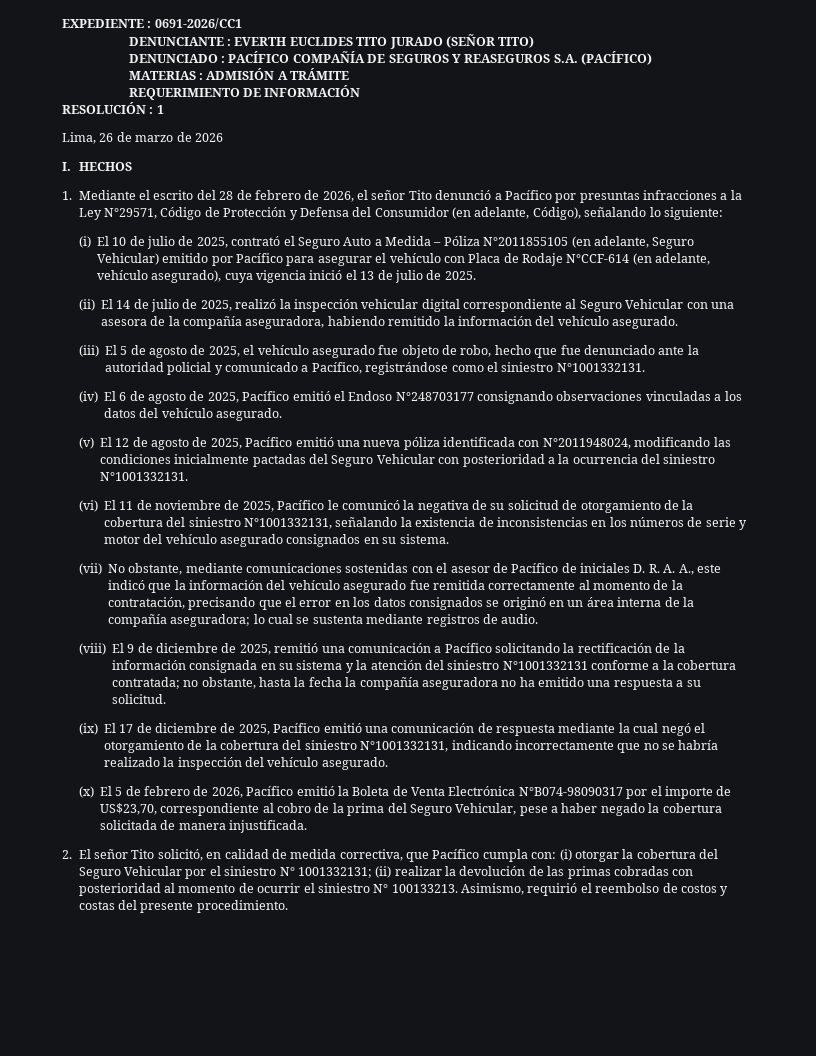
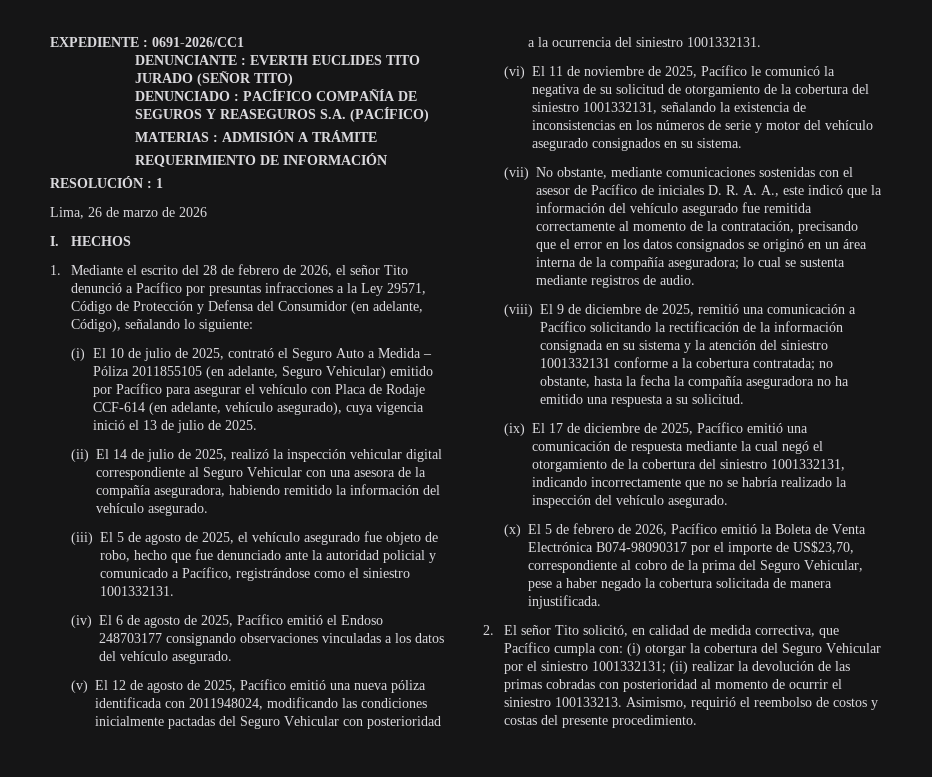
[104,208,158,219] N°29571, -> [387,283,427,295] 29571,
[483,237,569,246] N°2011855105 -> [131,366,202,376] 2011855105
[566,254,630,263] N°CCF-614 -> [92,402,145,412] CCF-614
[556,363,645,372] N°1001332131. -> [100,586,175,596] 1001332131.
[395,392,474,401] N°248703177 -> [99,633,163,643] 248703177
[542,438,631,449] N°2011948024, -> [189,698,264,710] 2011948024,
[99,472,188,481] N°1001332131. -> [687,37,762,47] 1001332131.
[244,518,333,529] N°1001332131, -> [583,102,658,114] 1001332131,
[502,661,588,670] N°1001332131 -> [540,358,611,368] 1001332131
[360,741,449,752] N°1001332131, -> [771,459,846,471] 1001332131,
[518,787,623,796] N°B074-98090317 -> [596,542,688,552] B074-98090317
[279,867,295,876] N° -> (589, 666) none
[373,884,389,893] N° -> (552, 702) none

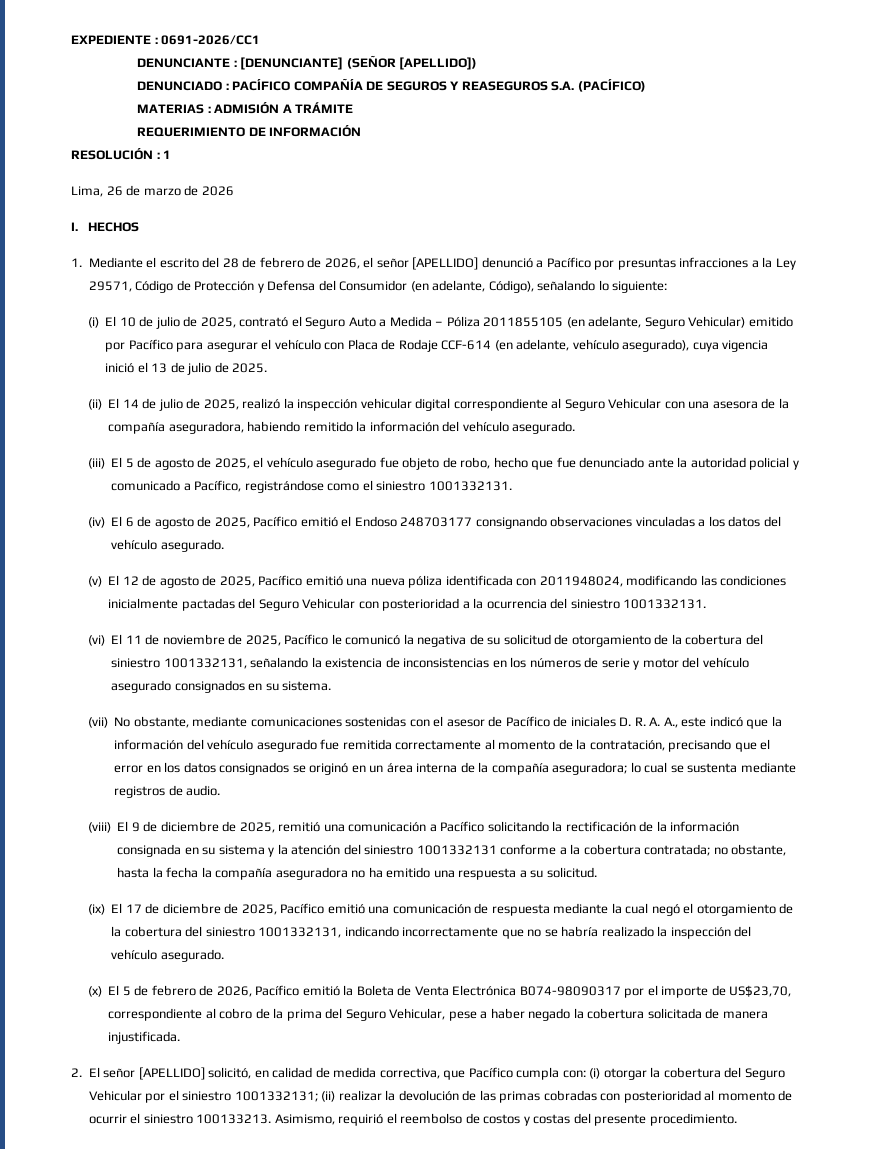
[250,55,421,65] [135,71,294,86] EVERTH EUCLIDES TITO JURADO (SEÑOR TITO) -> [240,55,478,70] [DENUNCIANTE] (SEÑOR [APELLIDO])
[384,265,409,275] Tito -> [412,257,479,270] [APELLIDO]
[555,625,580,635] Tito -> [138,1067,205,1080] [APELLIDO]

